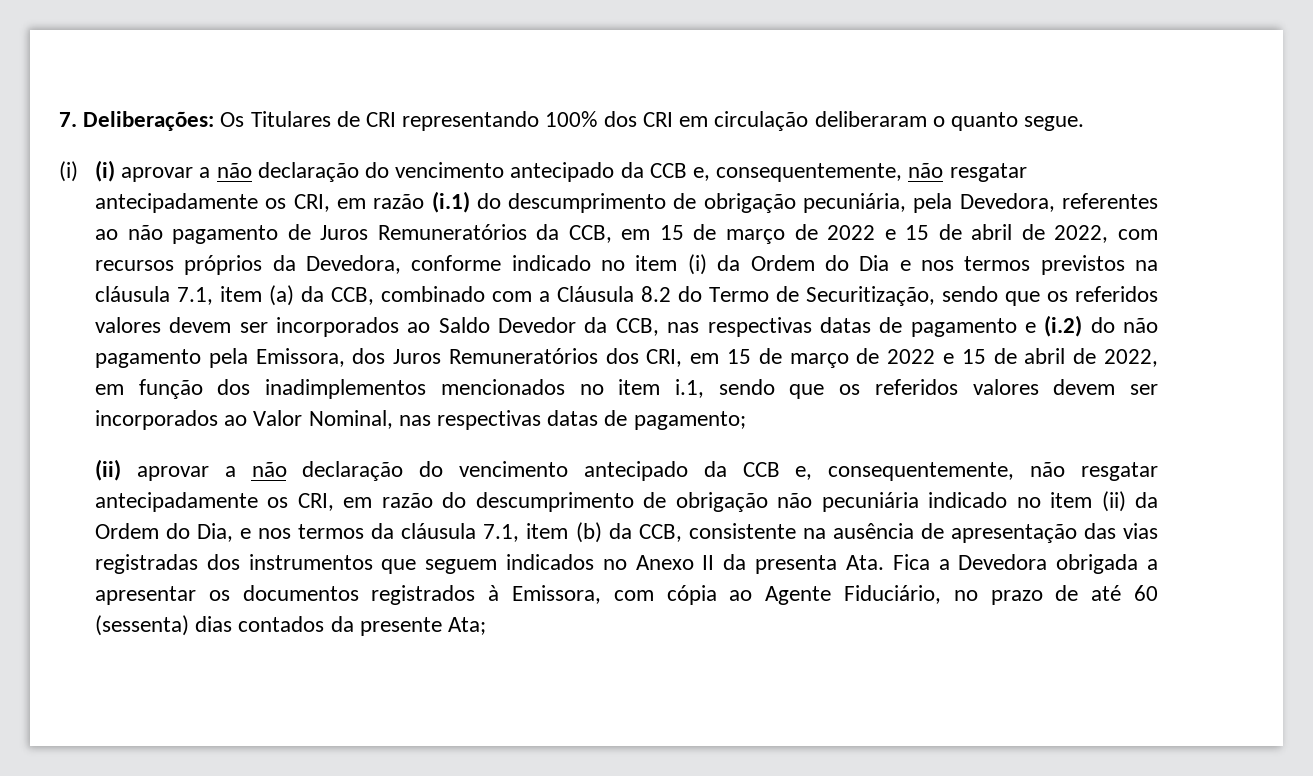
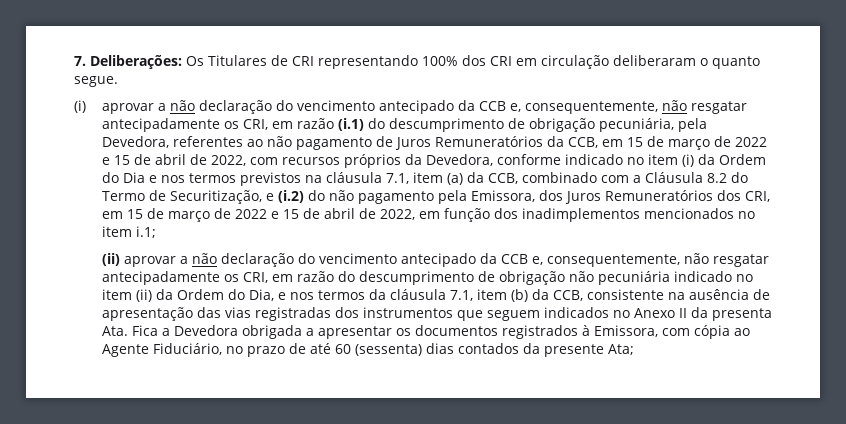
[94,160,115,182] (i) -> (86, 106) none
[941,286,1158,306] [94,317,1017,337] sendo que os referidos valores devem ser incorporados ao Saldo Devedor da CCB, nas respectivas datas de pagamento -> (262, 197) none
[674,379,1158,399] [94,410,746,430] i.1, sendo que os referidos valores devem ser incorporados ao Valor Nominal, nas respectivas datas de pagamento; -> [135,226,156,238] i.1;

